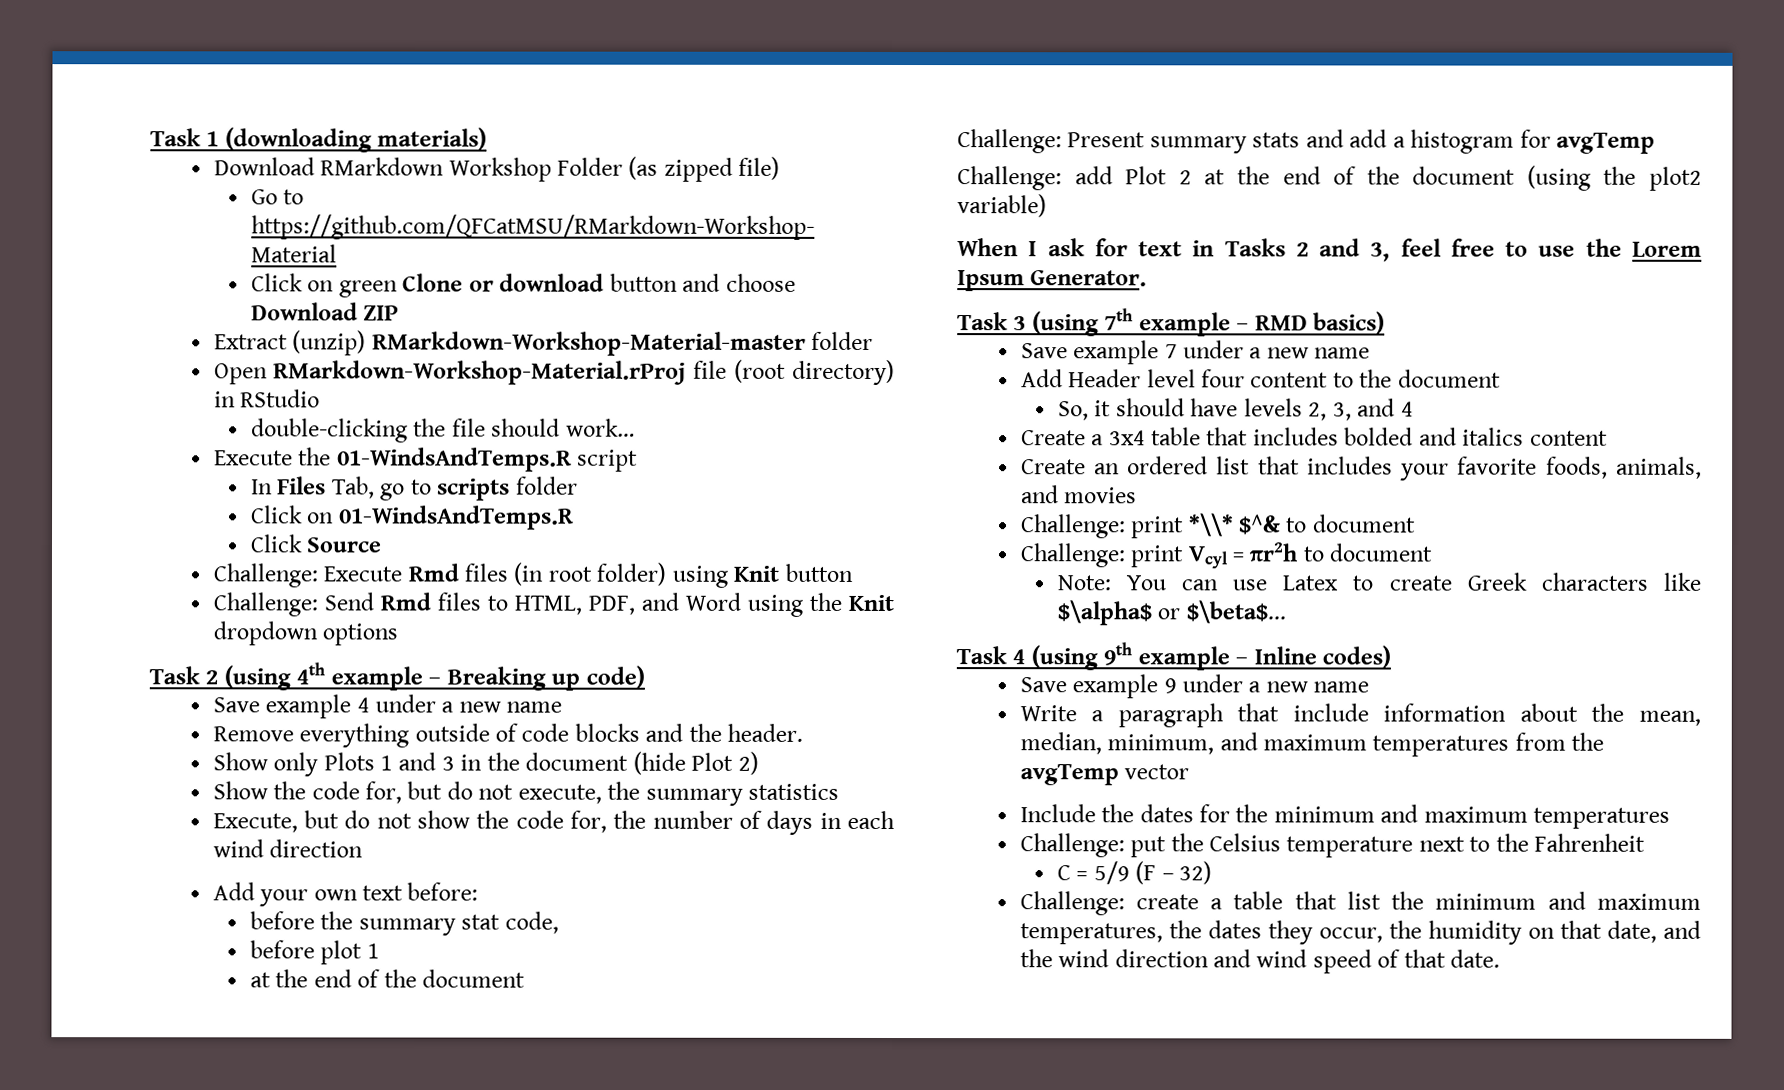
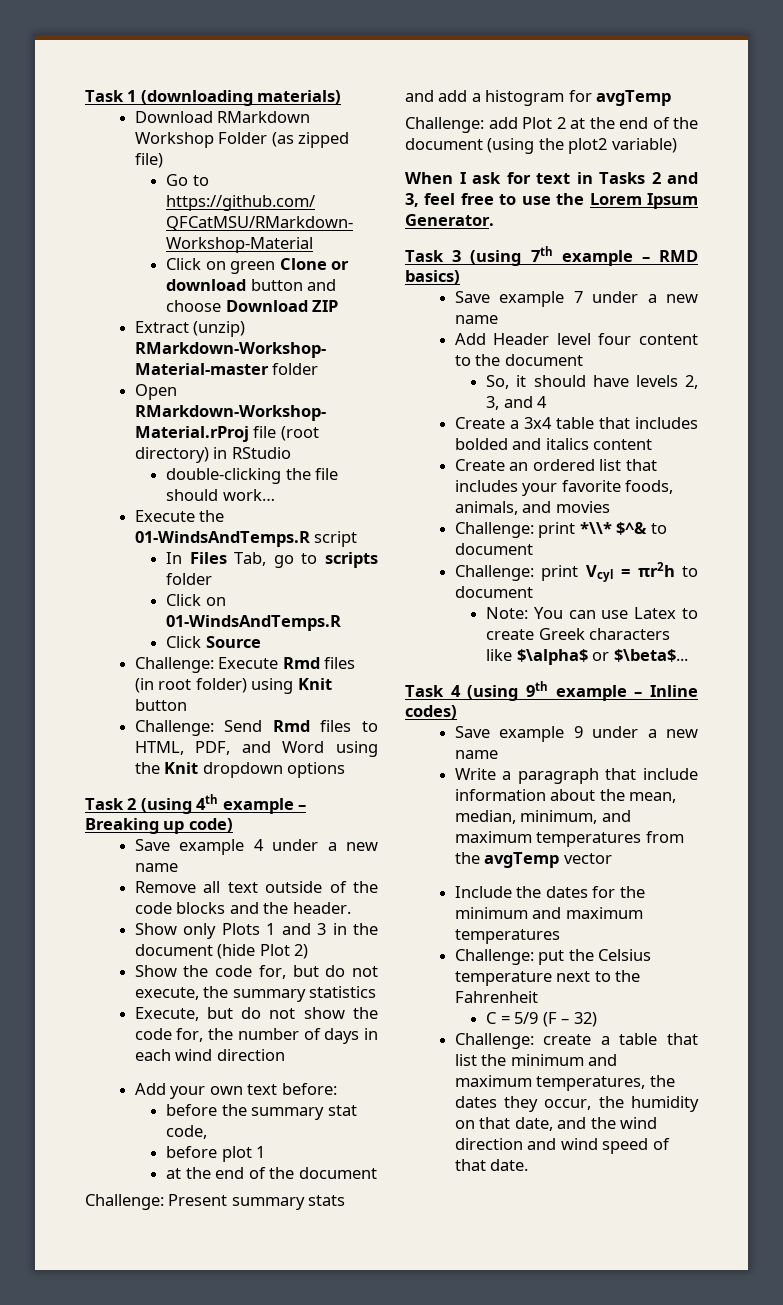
[299,723,410,748] everything -> [203,881,258,893] all text
(519, 732) none -> [353,881,378,893] the

